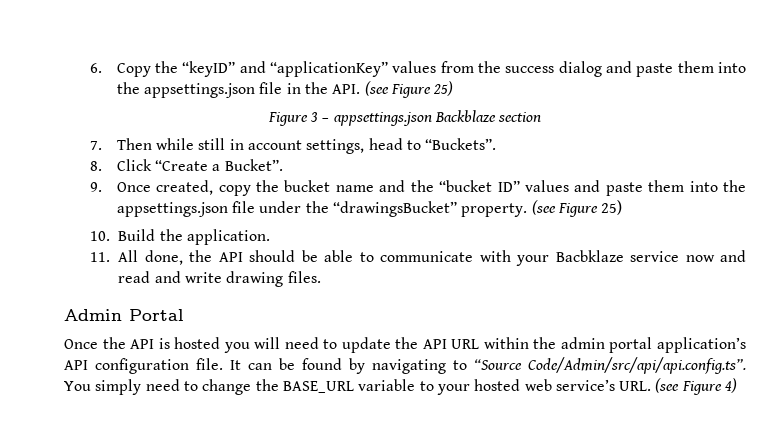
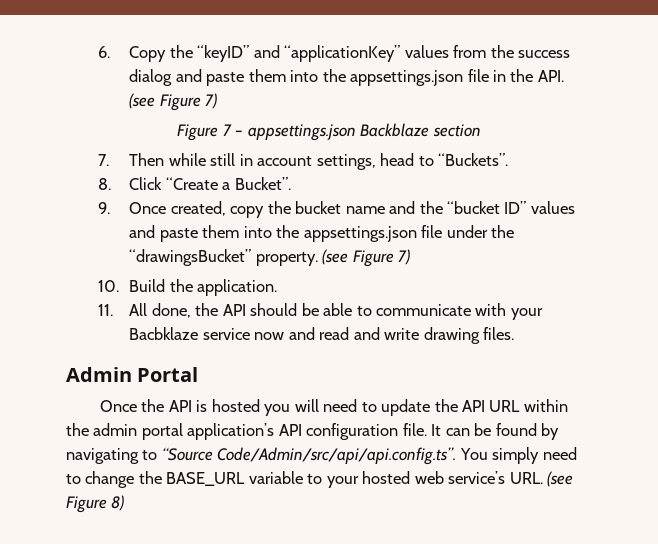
[433,81,454,96] [267,112,319,126] 25) // Figure 3 -> [205,93,218,109] [177,124,232,141] 7) // Figure 7
[601,200,623,215] 25) -> [398,249,411,265] 7)
[725,378,738,393] 4) -> [111,495,125,511] 8)

